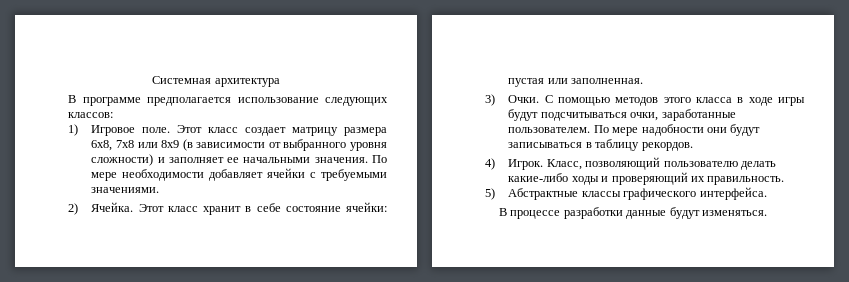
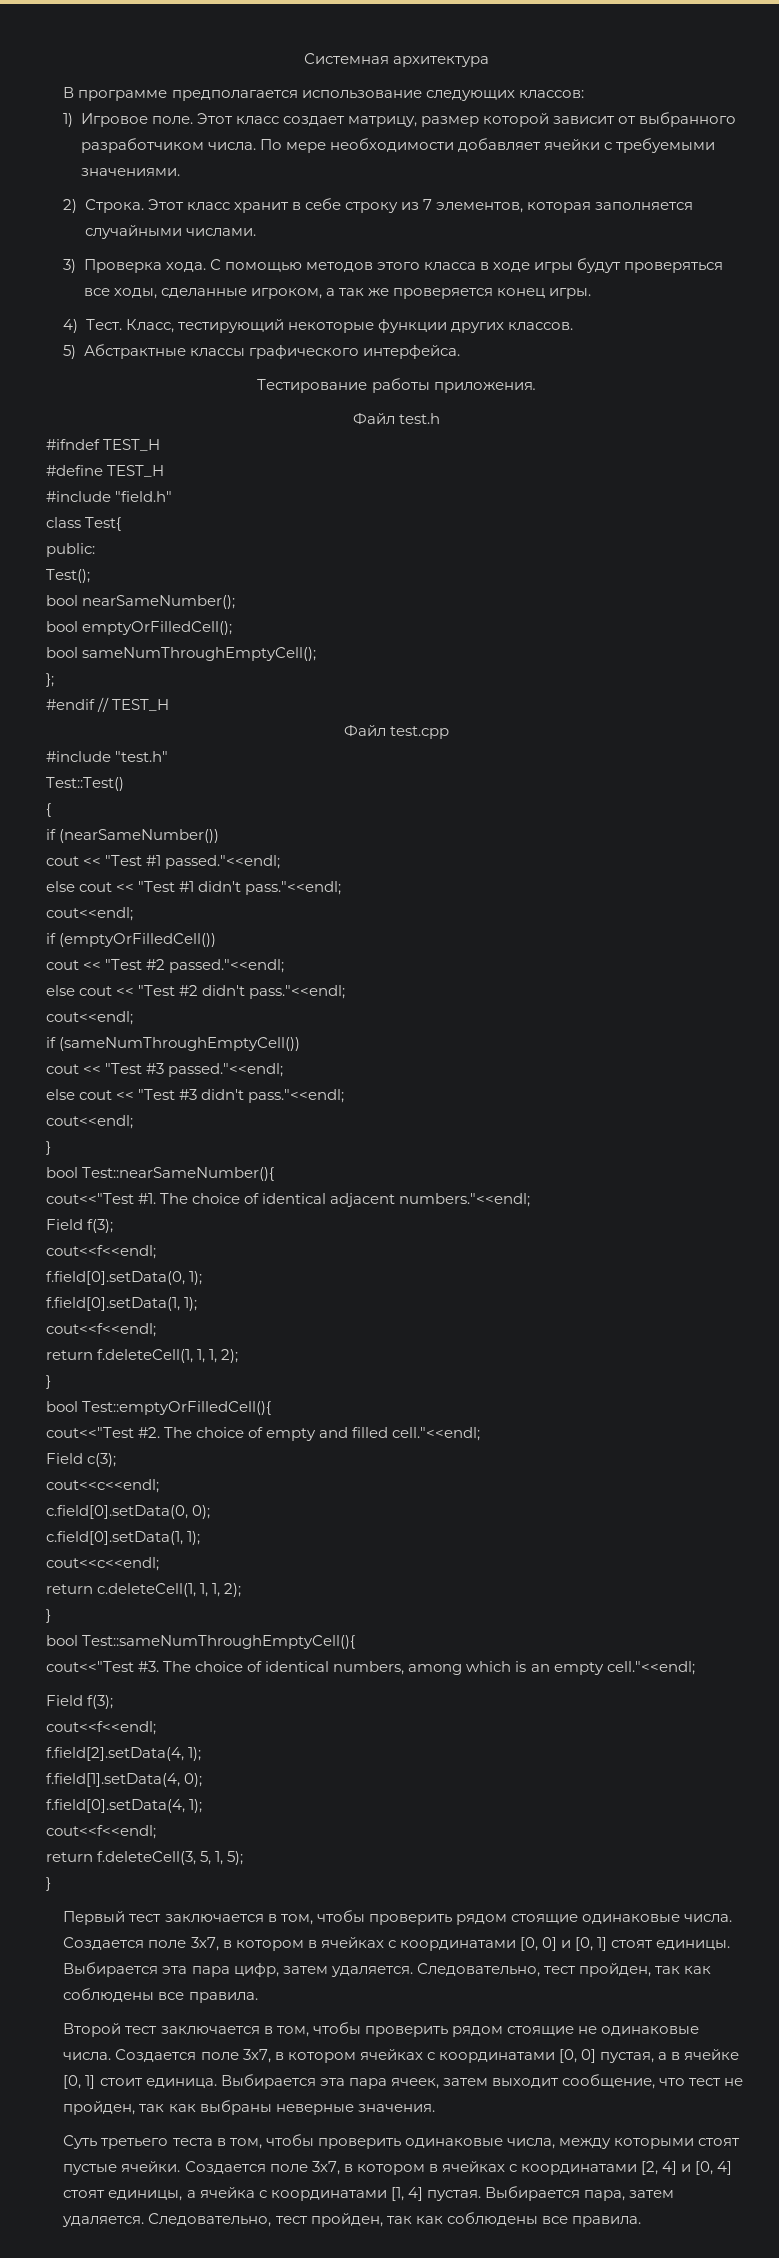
[292,127,387,136] [91,139,387,151] [91,154,368,166] матрицу размера 6х8, 7х8 или 8х9 (в зависимости от выбранного уровня сложности) и заполняет ее начальными значения. -> [348,112,737,127] [80,138,256,153] матрицу, размер которой зависит от выбранного разработчиком числа.
[91,202,134,212] Ячейка. -> [84,199,144,213] Строка.
[285,202,387,212] [508,78,644,87] состояние ячейки: пустая или заполненная. -> [345,199,694,213] [84,225,256,239] строку из 7 элементов, которая заполняется случайными числами.
[508,95,540,103] Очки. -> [83,259,206,273] Проверка хода.
[540,109,736,121] [508,124,761,136] [508,139,693,151] [485,157,776,170] [508,172,785,185] подсчитываться очки, заработанные пользователем. По мере надобности они будут записываться в таблицу рекордов. // 4) Игрок. Класс, позволяющий пользователю делать какие-либо ходы и проверяющий их правильность. -> [624,262,724,273] [83,288,592,299] [63,319,574,333] проверяться все ходы, сделанные игроком, а так же проверяется конец игры. // 4) Тест. Класс, тестирующий некоторые функции других классов.
[499,207,767,219] В процессе разработки данные будут изменяться. -> [257,378,536,393] [352,413,441,425] [46,439,161,451] [46,465,165,477] [46,491,173,502] [46,517,122,531] [46,543,95,557] [46,569,90,583] [46,595,236,609] [46,621,233,635] [46,647,317,661] [46,673,54,687] [46,697,170,712] [343,725,450,739] [46,751,169,762] [46,777,124,791] [46,803,51,817] [46,829,220,843] [46,855,281,869] [46,881,342,895] [46,907,133,921] [46,933,217,947] [46,959,285,973] [46,985,346,999] [46,1011,133,1025] [46,1037,301,1051] [46,1063,284,1077] [46,1089,345,1103] [46,1115,133,1129] [46,1141,51,1155] [46,1167,275,1181] [46,1193,531,1207] [46,1219,114,1233] [46,1245,156,1259] [46,1271,203,1285] [46,1297,198,1311] [46,1323,156,1337] [46,1349,239,1363] [46,1375,51,1389] [46,1401,272,1415] [46,1427,481,1441] [46,1453,117,1467] [46,1479,159,1493] [46,1505,211,1519] [46,1531,201,1545] [46,1557,159,1571] [46,1583,242,1597] [46,1609,51,1623] [46,1635,356,1649] [46,1661,695,1675] [46,1695,114,1709] [46,1721,156,1735] [46,1747,202,1761] [46,1773,203,1787] [46,1799,203,1813] [46,1825,156,1839] [46,1851,244,1865] [46,1877,51,1891] [63,1910,732,1925] [63,1937,731,1951] [63,1962,711,1977] [63,1988,258,2003] [63,2022,699,2037] [63,2049,740,2063] [63,2074,744,2089] [63,2100,435,2115] [63,2134,740,2149] [63,2161,733,2175] [63,2186,674,2201] [62,2212,641,2227] Тестирование работы приложения. // Файл test.h // #ifndef TEST_H // #define TEST_H // #include "field.h" // class Test{ // public: // Test(); // bool nearSameNumber(); // bool emptyOrFilledCell(); // bool sameNumThroughEmptyCell(); // }; // #endif // TEST_H // Файл test.cpp // #include "test.h" // Test::Test() // { // if (nearSameNumber()) // cout << "Test #1 passed."<<endl; // else cout << "Test #1 didn't pass."<<endl; // cout<<endl; // if (emptyOrFilledCell()) // cout << "Test #2 passed."<<endl; // else cout << "Test #2 didn't pass."<<endl; // cout<<endl; // if (sameNumThroughEmptyCell()) // cout << "Test #3 passed."<<endl; // else cout << "Test #3 didn't pass."<<endl; // cout<<endl; // } // bool Test::nearSameNumber(){ // cout<<"Test #1. The choice of identical adjacent numbers."<<endl; // Field f(3); // cout<<f<<endl; // f.field[0].setData(0, 1); // f.field[0].setData(1, 1); // cout<<f<<endl; // return f.deleteCell(1, 1, 1, 2); // } // bool Test::emptyOrFilledCell(){ // cout<<"Test #2. The choice of empty and filled cell."<<endl; // Field c(3); // cout<<c<<endl; // c.field[0].setData(0, 0); // c.field[0].setData(1, 1); // cout<<c<<endl; // return c.deleteCell(1, 1, 1, 2); // } // bool Test::sameNumThroughEmptyCell(){ // cout<<"Test #3. The choice of identical numbers, among which is an empty cell."<<endl; // Field f(3); // cout<<f<<endl; // f.field[2].setData(4, 1); // f.field[1].setData(4, 0); // f.field[0].setData(4, 1); // cout<<f<<endl; // return f.deleteCell(3, 5, 1, 5); // } // Первый тест заключается в том, чтобы проверить рядом стоящие одинаковые числа. Создается поле 3х7, в котором в ячейках с координатами [0, 0] и [0, 1] стоят единицы. Выбирается эта пара цифр, затем удаляется. Следовательно, тест пройден, так как соблюдены все правила. // Второй тест заключается в том, чтобы проверить рядом стоящие не одинаковые числа. Создается поле 3х7, в котором ячейках с координатами [0, 0] пустая, а в ячейке [0, 1] стоит единица. Выбирается эта пара ячеек, затем выходит сообщение, что тест не пройден, так как выбраны неверные значения. // Суть третьего теста в том, чтобы проверить одинаковые числа, между которыми стоят пустые ячейки. Создается поле 3х7, в котором в ячейках с координатами [2, 4] и [0, 4] стоят единицы, а ячейка с координатами [1, 4] пустая. Выбирается пара, затем удаляется. Следовательно, тест пройден, так как соблюдены все правила.

